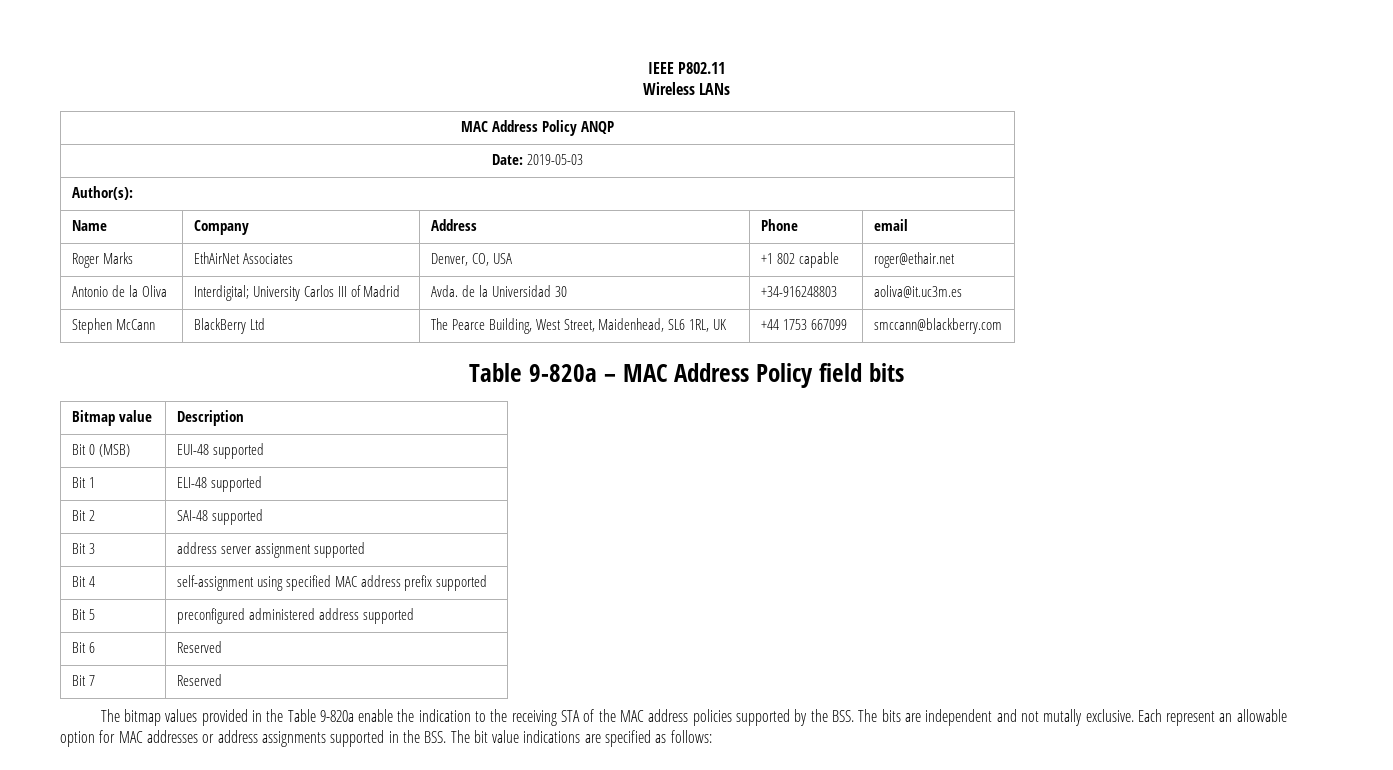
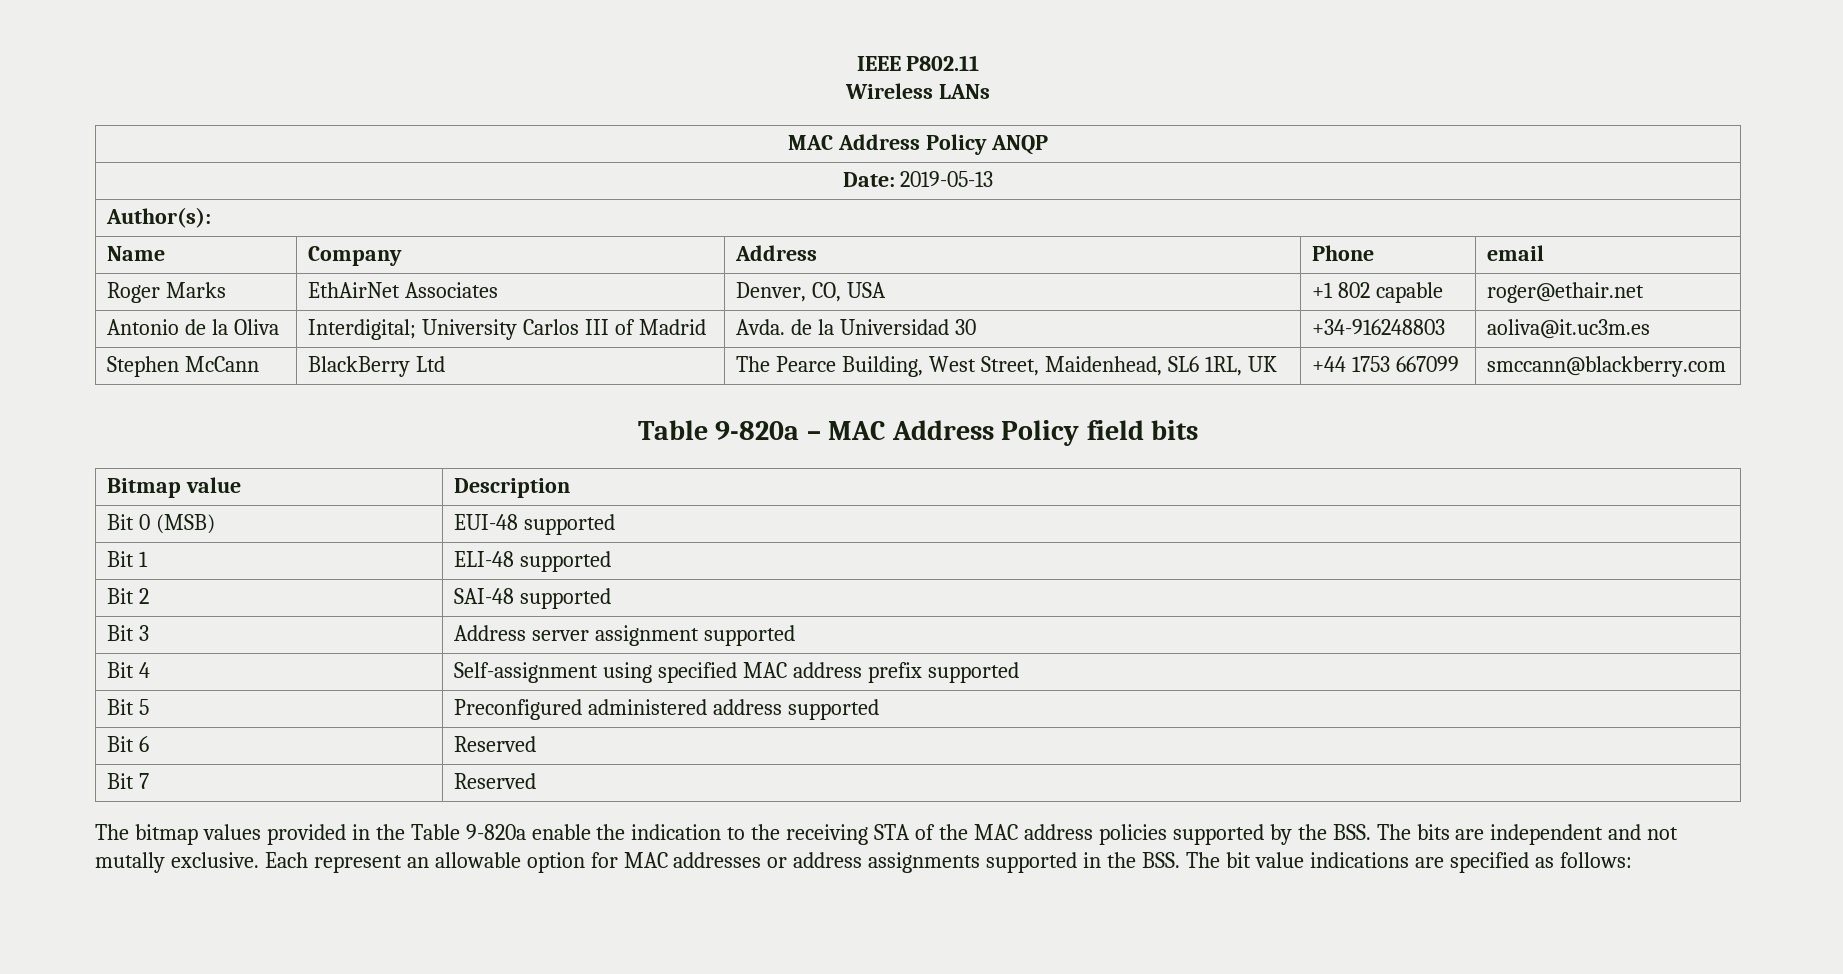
[526,154,583,165] 2019-05-03 -> [900,171,994,187] 2019-05-13
[176,542,217,554] address -> [454,625,527,641] Address
[176,575,254,591] self-assignment -> [454,662,599,683] Self-assignment
[176,608,245,624] preconfigured -> [454,699,583,720] Preconfigured

